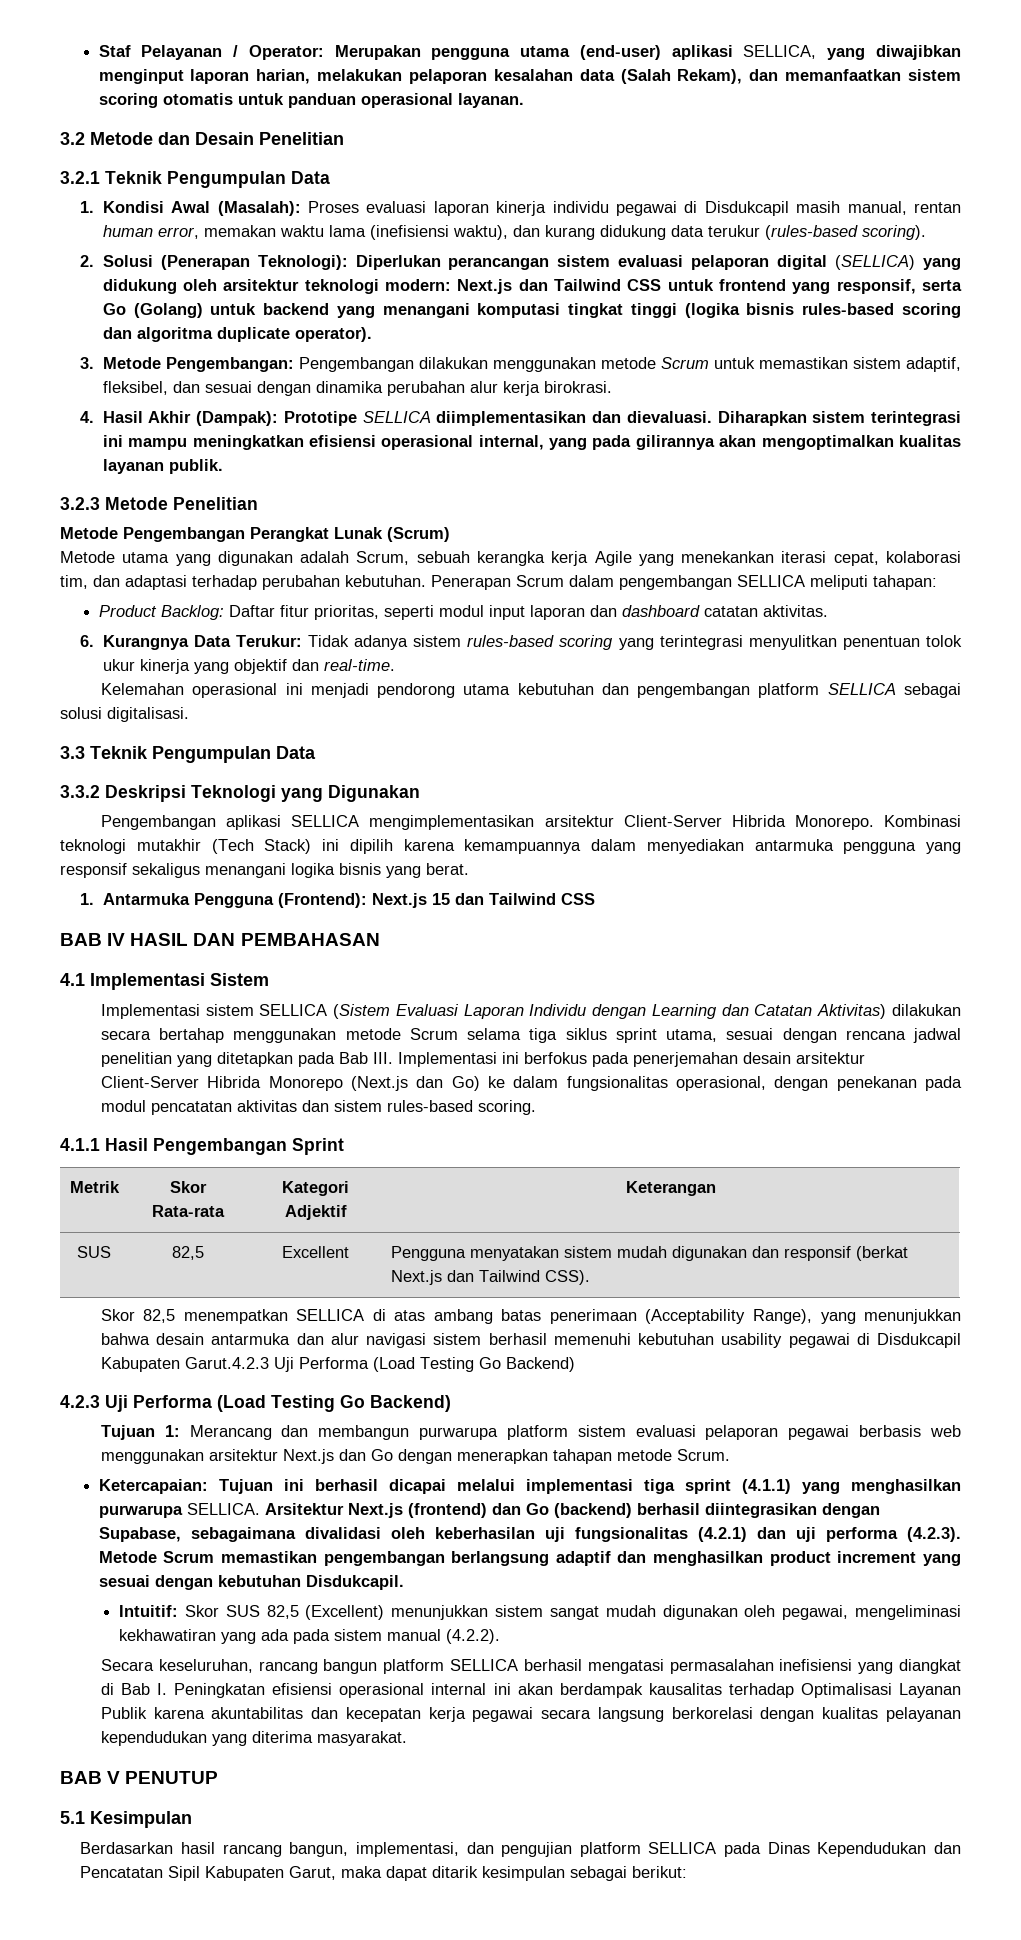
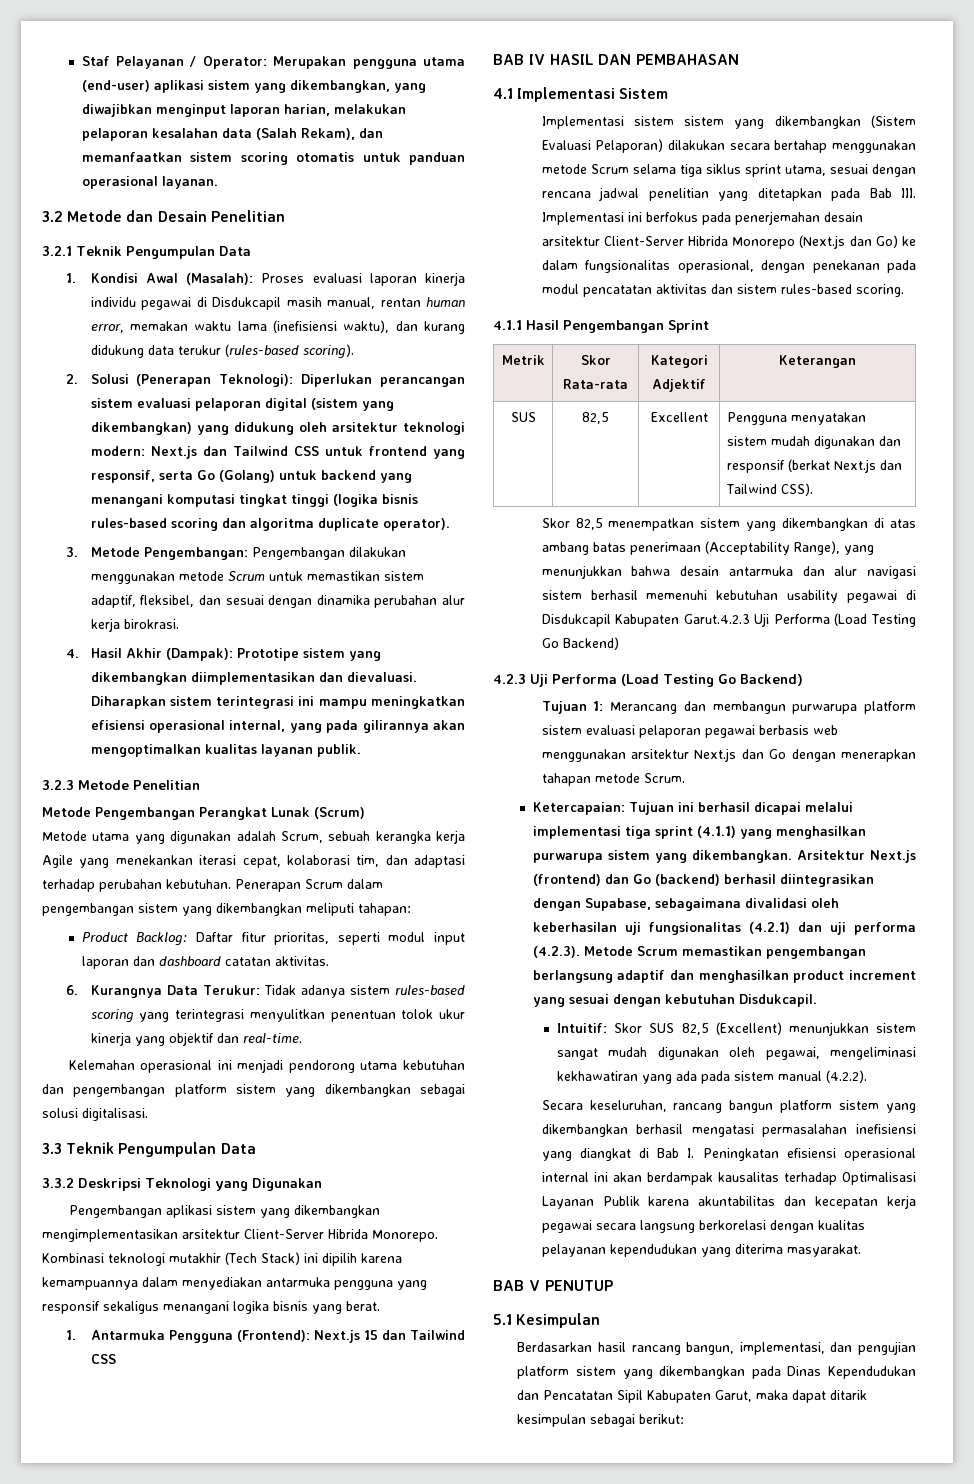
[743,45,817,59] SELLICA, -> [207,80,390,93] sistem yang dikembangkan,
[835,255,916,270] (SELLICA) -> [310,398,394,411] [90,422,192,435] (sistem yang dikembangkan)
[362,411,431,423] SELLICA -> [302,648,381,661] [90,672,187,685] sistem yang dikembangkan
[737,575,805,587] SELLICA -> [138,903,302,916] sistem yang dikembangkan
[827,683,896,695] SELLICA -> [236,1084,411,1097] sistem yang dikembangkan
[291,815,360,827] SELLICA -> [215,1205,380,1218] sistem yang dikembangkan
[259,1004,887,1019] SELLICA (Sistem Evaluasi Laporan Individu dengan Learning dan Catatan Aktivitas) -> [684,115,916,129] [541,139,664,153] sistem yang dikembangkan (Sistem Evaluasi Pelaporan)
[296,1309,365,1321] SELLICA -> [700,518,869,531] sistem yang dikembangkan
[186,1503,260,1515] SELLICA. -> [607,850,792,863] sistem yang dikembangkan.
[450,1659,519,1671] SELLICA -> [839,1100,916,1113] [541,1124,628,1137] sistem yang dikembangkan
[648,1842,717,1854] SELLICA -> [575,1366,746,1379] sistem yang dikembangkan

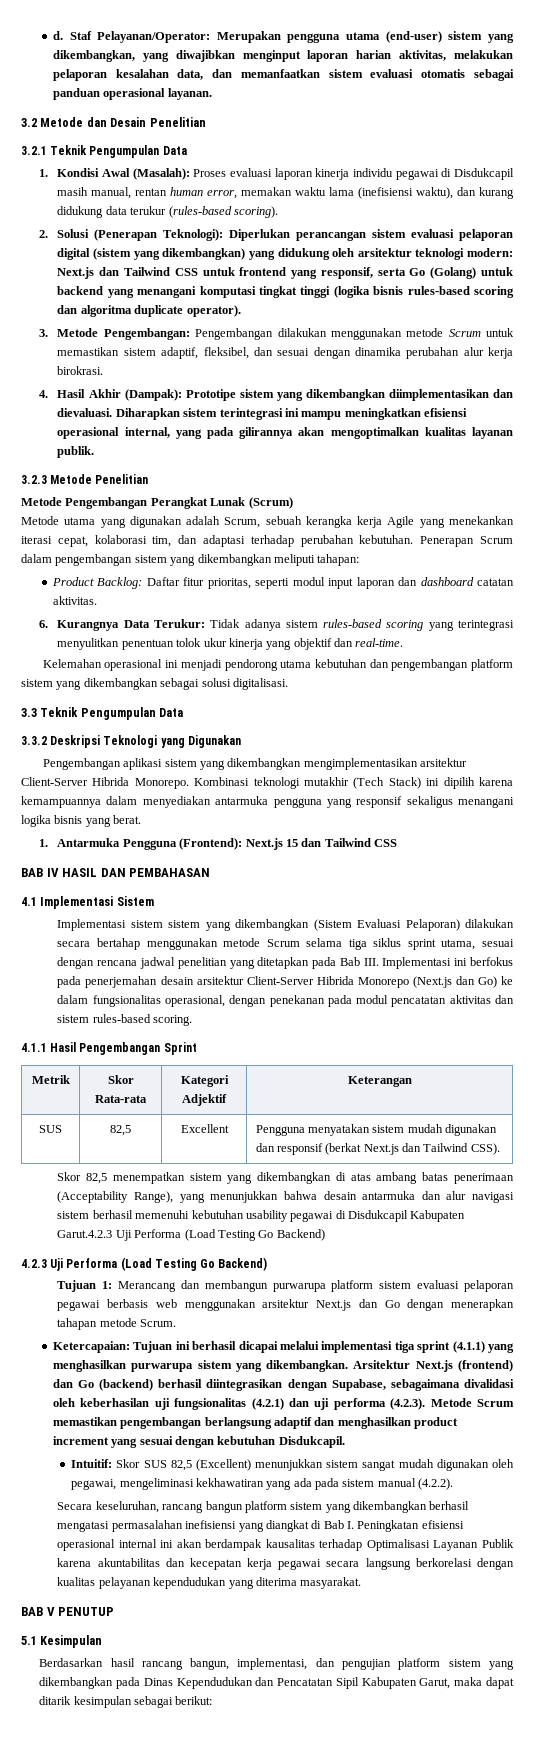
[81,56,267,69] Staf Pelayanan / Operator: -> [52,31,211,43] d. Staf Pelayanan/Operator:
[153,80,204,93] aplikasi -> (442, 37) none
[283,104,330,116] harian, -> [356,50,447,61] harian aktivitas,
[221,128,383,140] [81,152,401,165] data (Salah Rekam), dan memanfaatkan sistem scoring otomatis untuk -> [177,69,514,81] data, dan memanfaatkan sistem evaluasi otomatis sebagai

